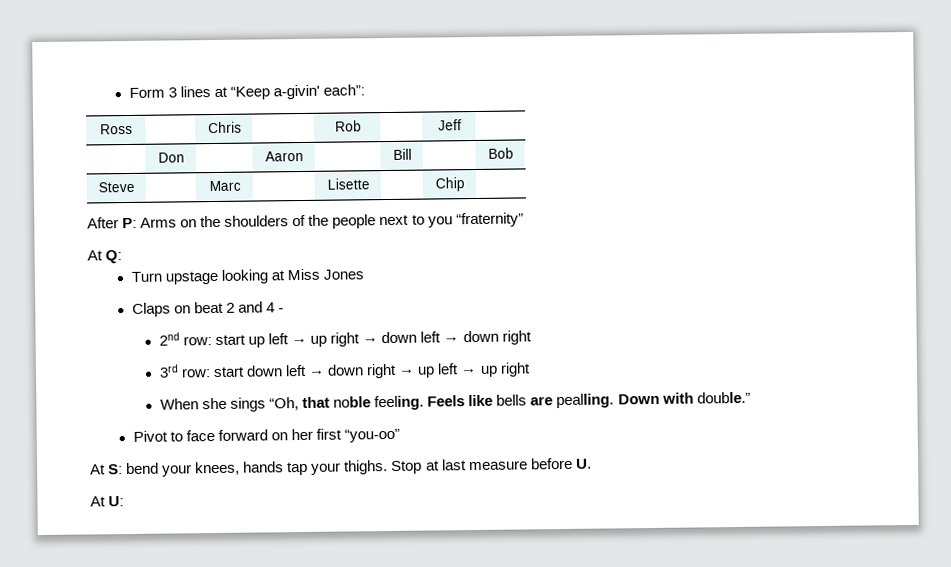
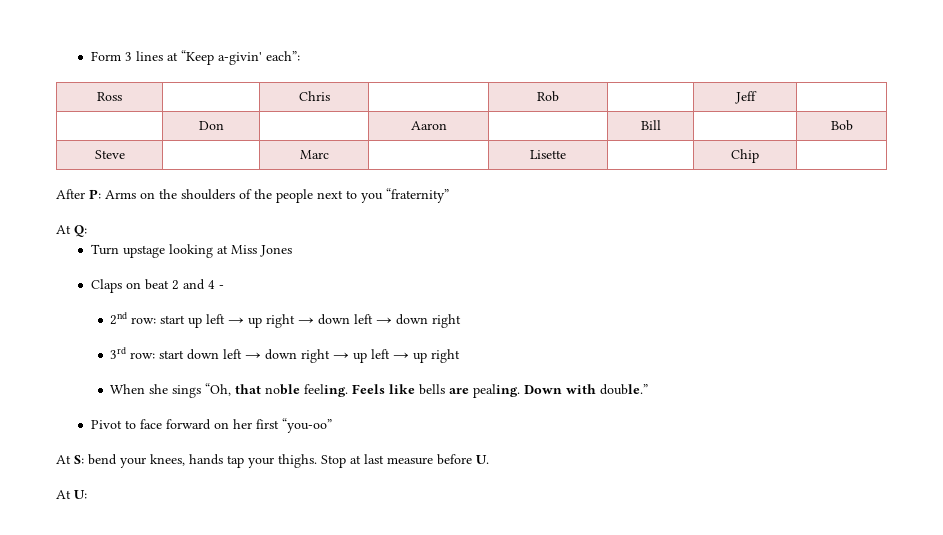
[556,393,615,409] pealling. -> [473,384,521,398] pealing.

